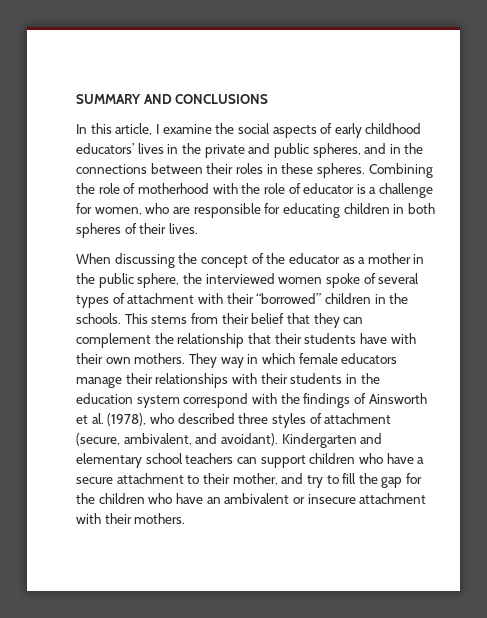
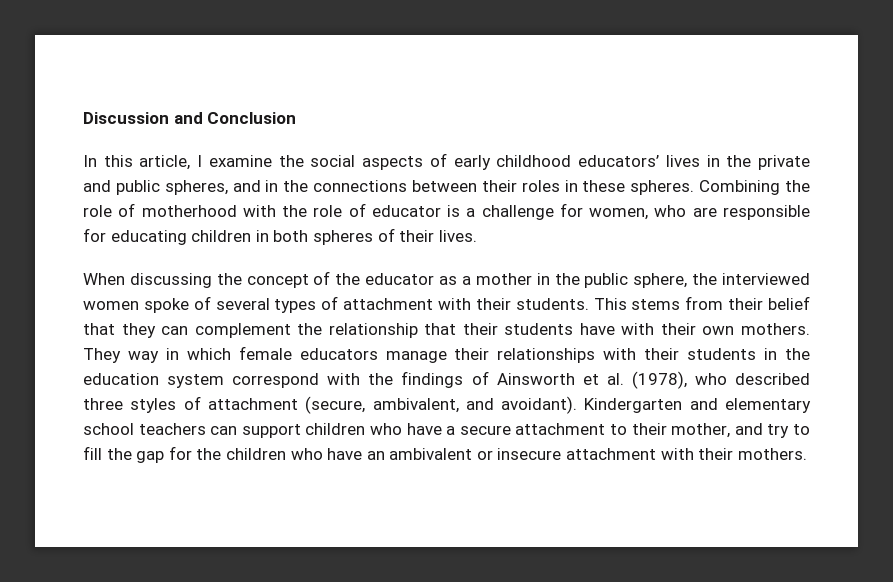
[76,94,269,104] SUMMARY AND CONCLUSIONS -> [83,112,297,124] Discussion and Conclusion
[256,293,409,304] [76,313,121,324] “borrowed” children in the schools. -> [515,298,589,310] students.

